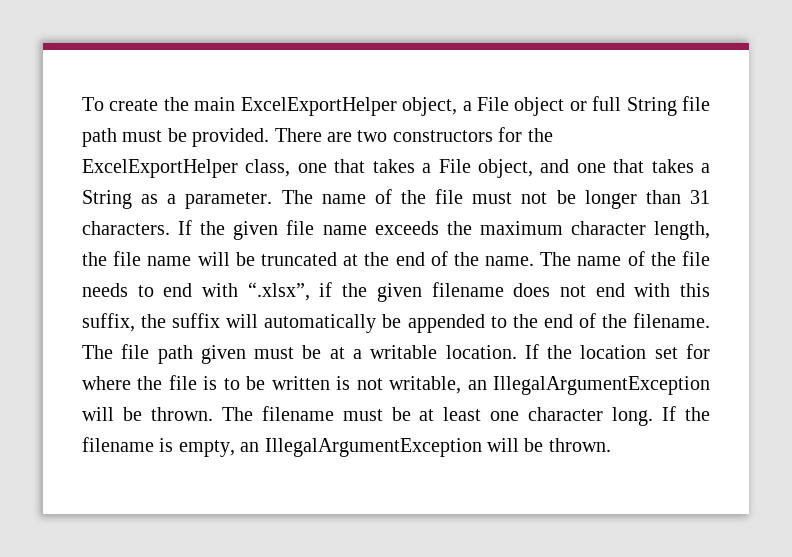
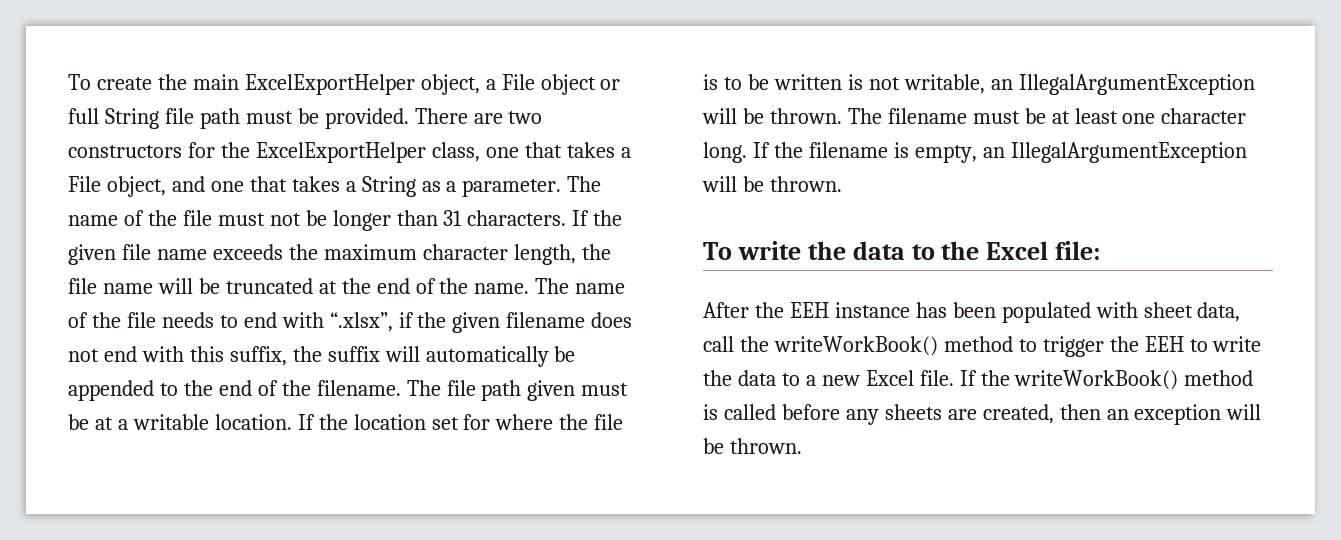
(611, 445) none -> [703,241,1101,260] [703,302,1241,323] [703,336,1262,357] [703,370,1254,390] [703,404,1262,425] [703,438,802,454] // To write the data to the Excel file: // After the EEH instance has been populated with sheet data, call the writeWorkBook() method to trigger the EEH to write the data to a new Excel file. If the writeWorkBook() method is called before any sheets are created, then an exception will be thrown.

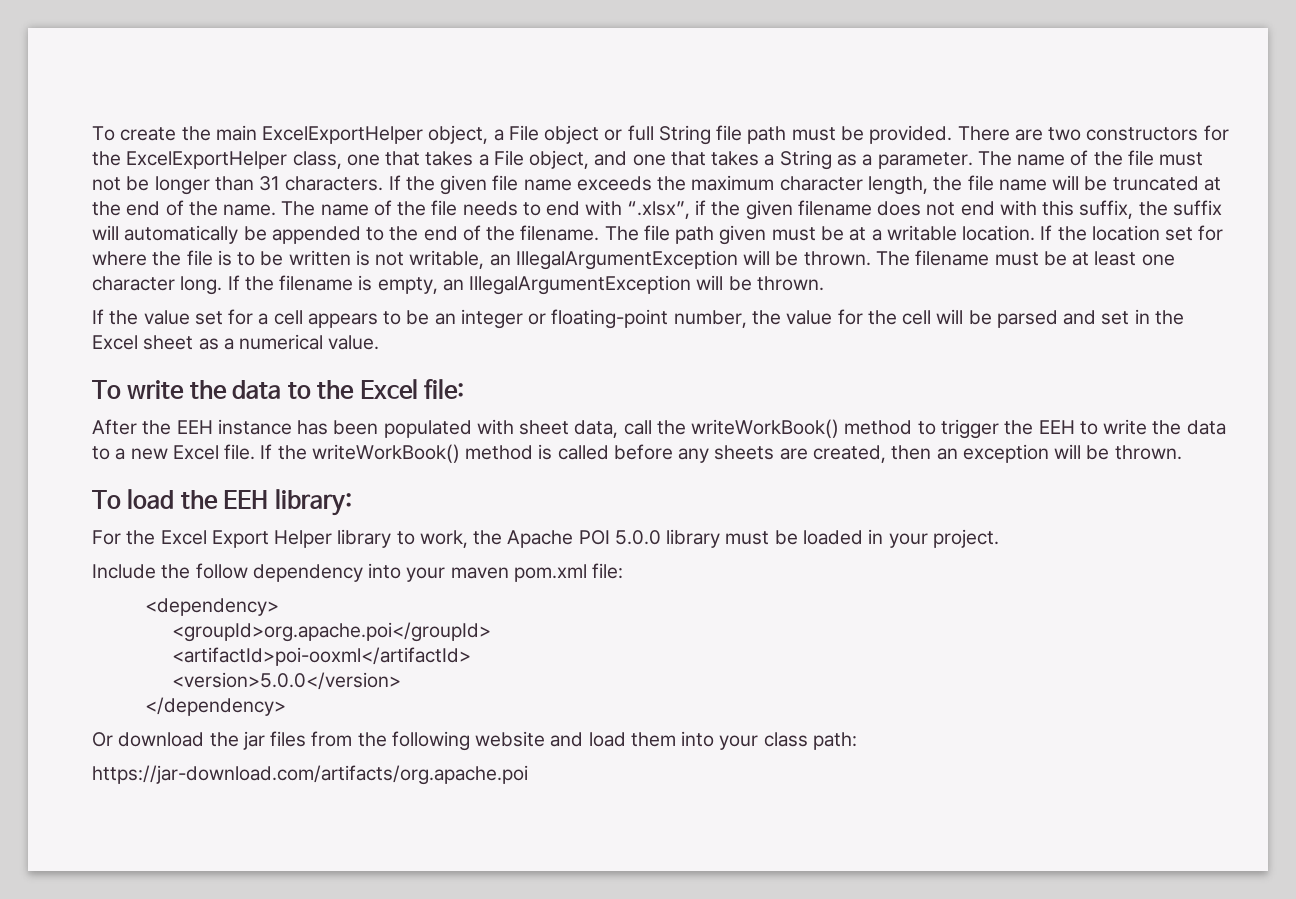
(842, 184) none -> [92,309,1184,329] [92,334,380,350] // If the value set for a cell appears to be an integer or floating-point number, the value for the cell will be parsed and set in the Excel sheet as a numerical value.
(802, 446) none -> [92,489,352,516] [92,529,999,548] [92,563,624,582] [145,598,280,616] [172,622,492,642] [172,647,472,666] [172,672,402,690] [145,697,287,716] [92,731,857,751] [92,765,528,785] // To load the EEH library: // For the Excel Export Helper library to work, the Apache POI 5.0.0 library must be loaded in your project. // Include the follow dependency into your maven pom.xml file: // <dependency> // <groupId>org.apache.poi</groupId> // <artifactId>poi-ooxml</artifactId> // <version>5.0.0</version> // </dependency> // Or download the jar files from the following website and load them into your class path: // https://jar-download.com/artifacts/org.apache.poi

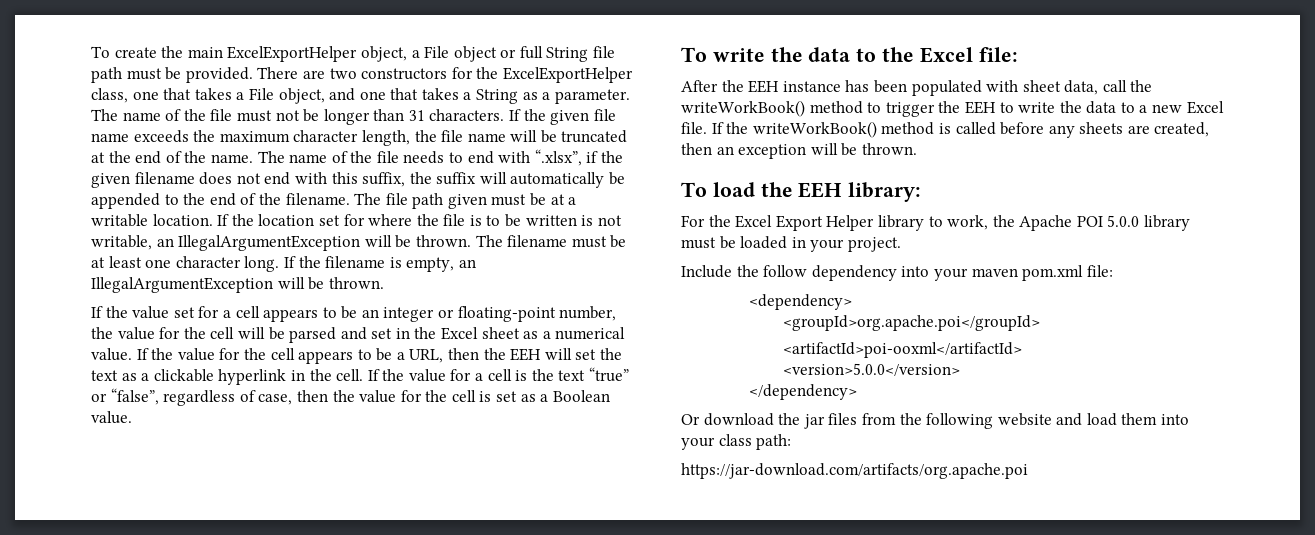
(380, 342) none -> [136,348,623,364] [91,367,630,385] [91,388,610,406] [91,411,132,424] If the value for the cell appears to be a URL, then the EEH will set the text as a clickable hyperlink in the cell. If the value for a cell is the text “true” or “false”, regardless of case, then the value for the cell is set as a Boolean value.

